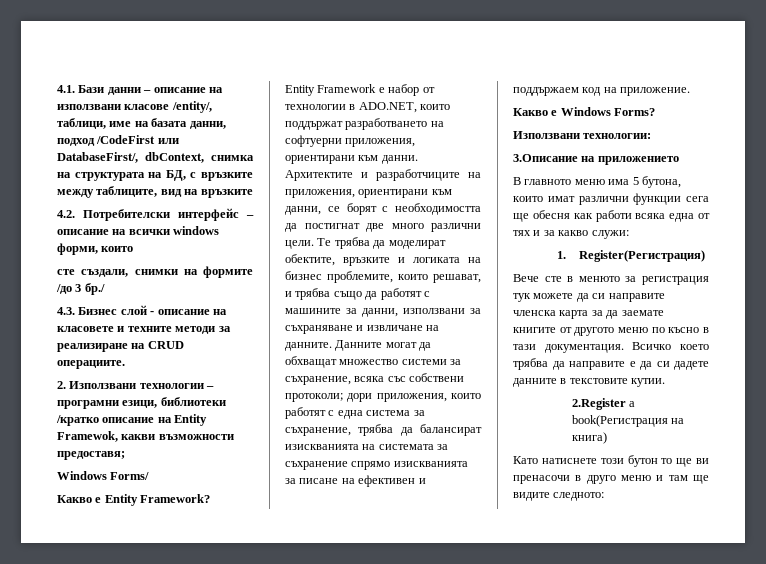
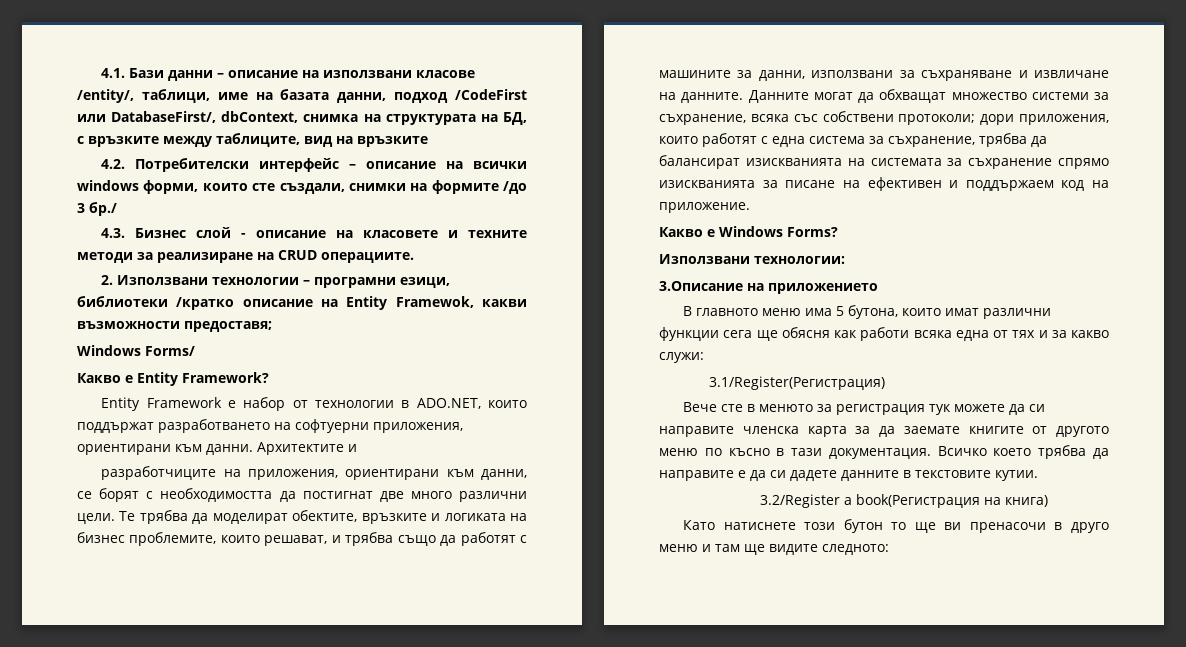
(134, 249) // -> (248, 187) none
(368, 175) none -> (357, 448) //
[532,210,570,219] обесня -> [781,327,830,338] обясня
[556,250,705,262] 1. Register(Регистрация) -> [709,376,886,390] 3.1/Register(Регистрация)
[571,398,626,410] 2.Register -> [759,494,840,508] 3.2/Register

